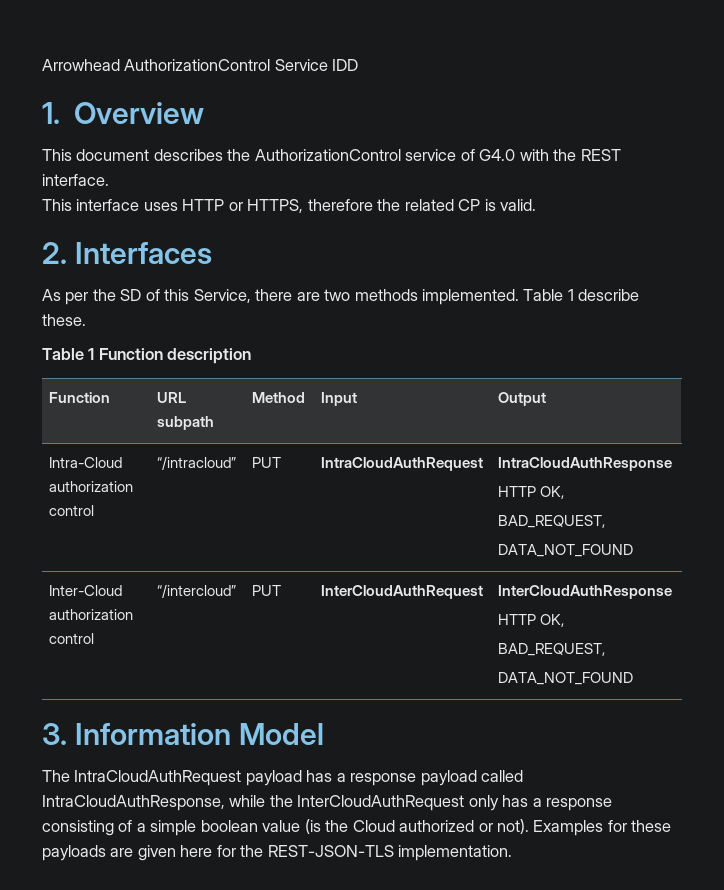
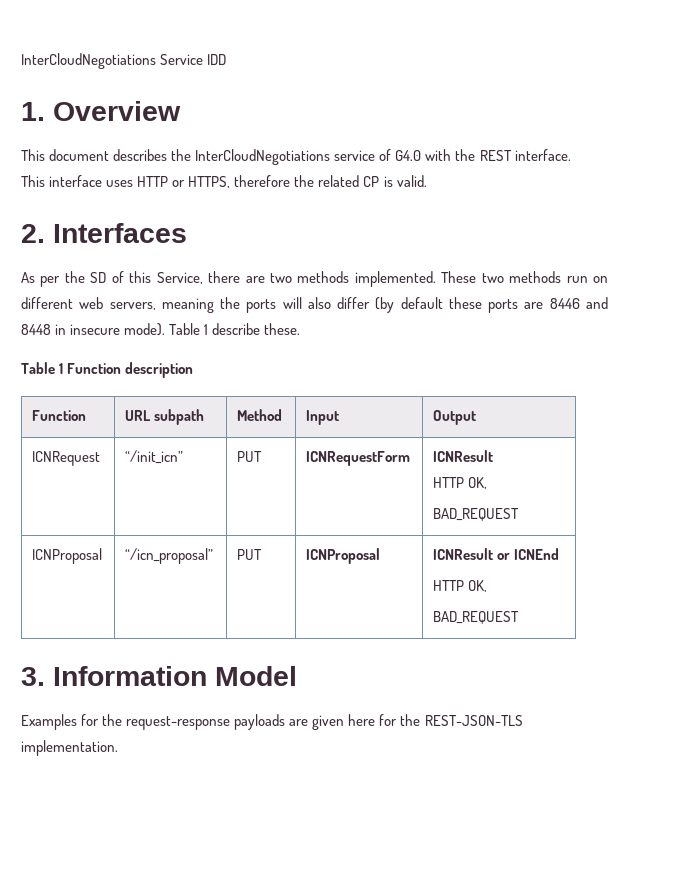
[42,59,271,71] Arrowhead AuthorizationControl -> [21,53,156,69] InterCloudNegotiations
[254,149,401,161] AuthorizationControl -> [195,149,331,165] InterCloudNegotiations
(520, 297) none -> [441,271,608,283] [21,297,608,313] [21,323,166,336] These two methods run on different web servers, meaning the ports will also differ (by default these ports are 8446 and 8448 in insecure mode).
[49,457,123,468] [49,481,134,492] [49,505,95,516] [157,456,237,470] [252,457,282,468] [321,457,484,471] [498,457,673,471] [498,486,565,499] [498,515,606,528] [498,544,634,557] [49,585,123,596] [49,609,134,620] [49,633,95,644] [157,584,237,598] [252,585,282,596] [321,585,484,599] [498,585,673,599] [498,614,565,627] [498,643,606,656] [498,672,634,685] Intra-Cloud authorization control | “/intracloud” | PUT | IntraCloudAuthRequest | IntraCloudAuthResponse // HTTP OK, // BAD_REQUEST, // DATA_NOT_FOUND // Inter-Cloud authorization control | “/intercloud” | PUT | InterCloudAuthRequest | InterCloudAuthResponse // HTTP OK, // BAD_REQUEST, // DATA_NOT_FOUND -> [32,451,101,466] [125,450,184,464] [237,451,263,462] [306,451,411,466] [433,450,494,462] [433,477,488,489] [433,508,520,521] [32,548,103,564] [125,548,214,564] [237,549,263,560] [306,548,381,564] [433,548,560,560] [433,580,488,592] [433,611,520,624] ICNRequest | “/init_icn” | PUT | ICNRequestForm | ICNResult // HTTP OK, // BAD_REQUEST // ICNProposal | “/icn_proposal” | PUT | ICNProposal | ICNResult or ICNEnd // HTTP OK, // BAD_REQUEST
[42,770,524,786] [42,795,613,811] [42,819,672,836] The IntraCloudAuthRequest payload has a response payload called IntraCloudAuthResponse, while the InterCloudAuthRequest only has a response consisting of a simple boolean value (is the Cloud authorized or not). Examples for these -> [21,714,231,730] Examples for the request-response

